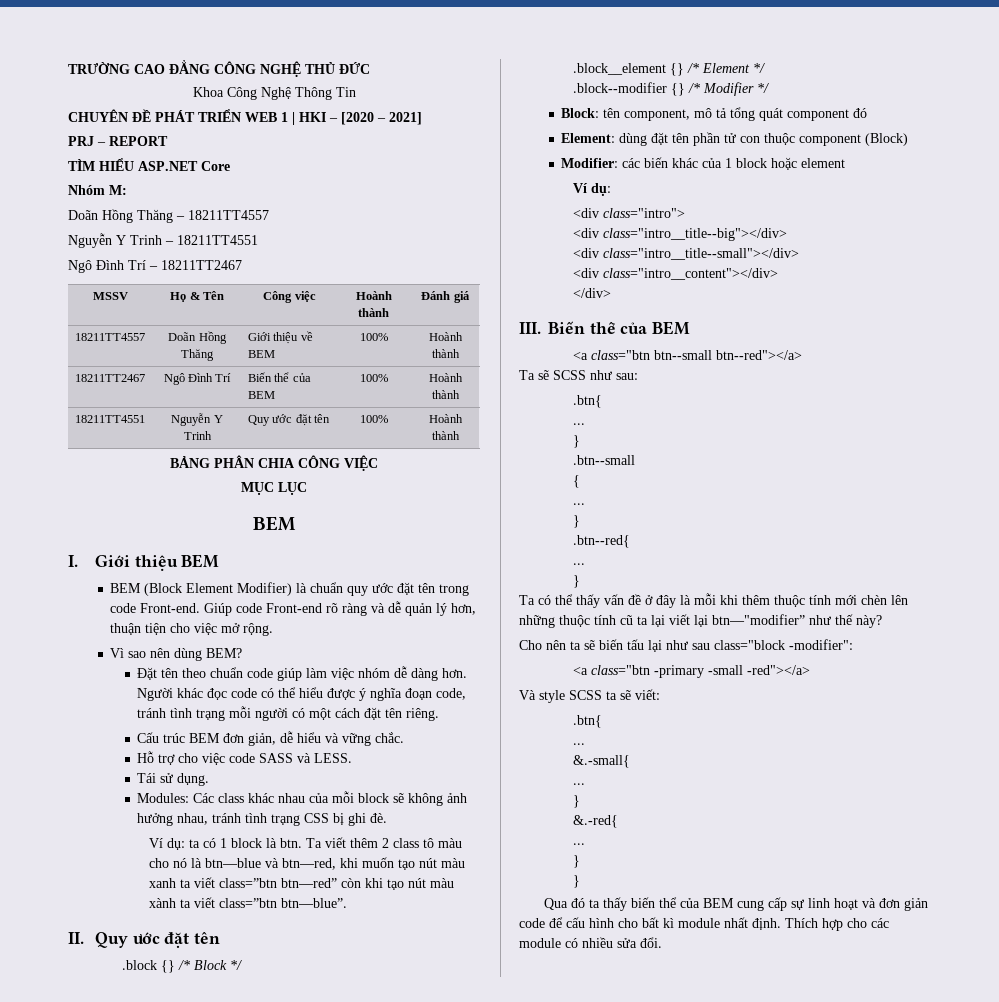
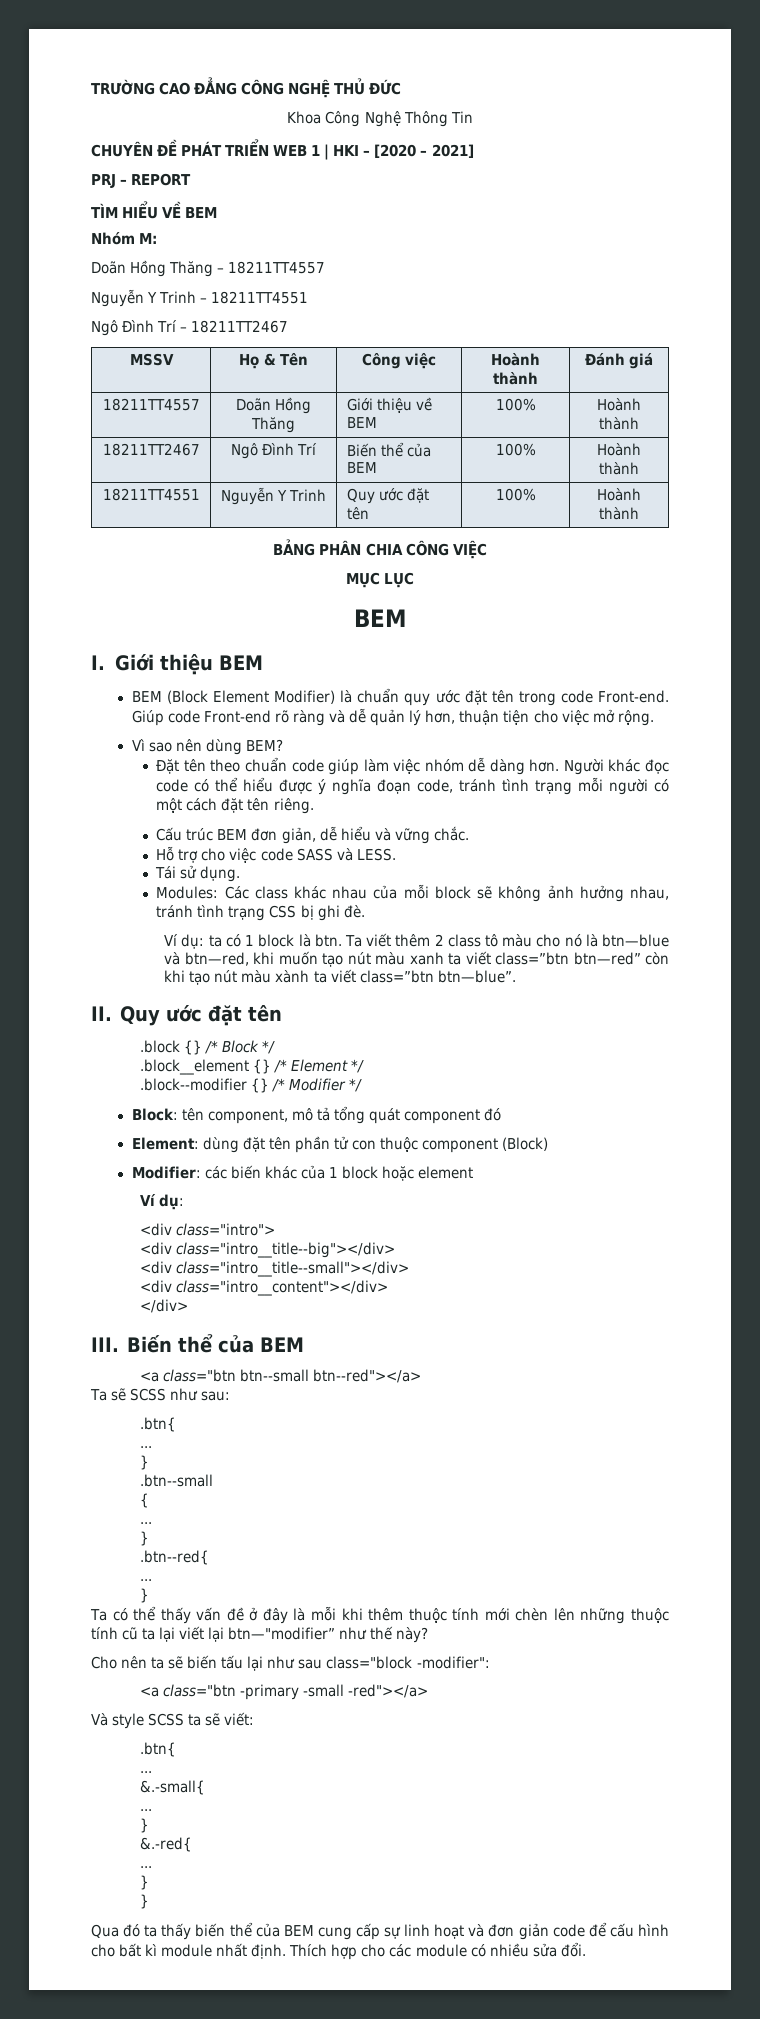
[138,161,230,171] ASP.NET Core -> [162,201,218,218] VỀ BEM

